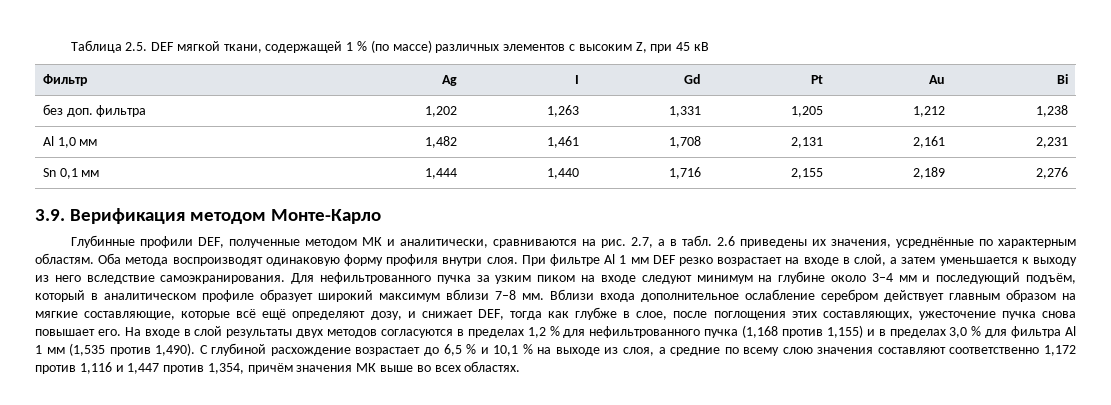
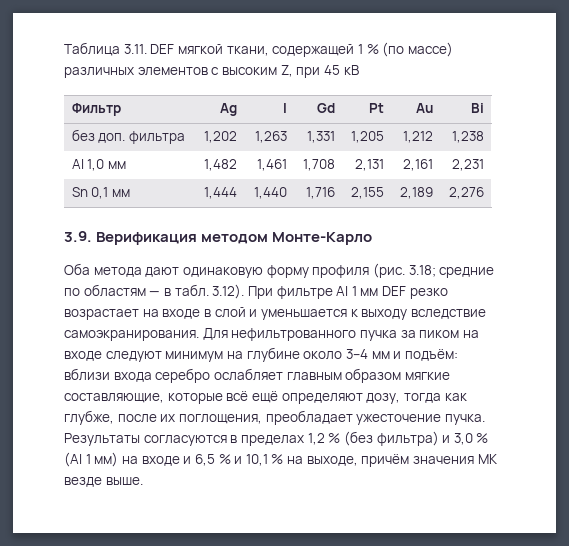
[125,42,148,51] 2.5. -> [123,44,147,54] 3.11.
[70,235,1076,248] [35,253,94,264] Глубинные профили DEF, полученные методом МК и аналитически, сравниваются на рис. 2.7, а в табл. 2.6 приведены их значения, усреднённые по характерным областям. -> (373, 238) none
[172,257,263,266] воспроизводят -> [145,267,180,277] дают
[442,257,518,266] внутри слоя. -> [372,263,495,278] [64,284,245,299] (рис. 3.18; средние по областям — в табл. 3.12).
[854,254,936,266] слой, а затем -> [214,307,258,318] слой и
[35,275,81,282] из него -> (408, 314) none
[495,275,532,284] узким -> (416, 334) none
[936,272,1077,284] [35,289,944,302] последующий подъём, который в аналитическом профиле образует широкий максимум вблизи 7–8 мм. Вблизи входа дополнительное ослабление серебром действует -> [404,349,458,361] [64,368,283,383] подъём: вблизи входа серебро ослабляет
[1062,293,1076,300] на -> (402, 375) none
[407,307,1076,320] [35,326,378,338] и снижает DEF, тогда как глубже в слое, после поглощения этих составляющих, ужесточение пучка снова повышает его. На входе в слой результаты двух методов -> [403,393,467,403] [64,410,485,425] [64,433,140,446] тогда как глубже, после их поглощения, преобладает ужесточение пучка. Результаты
[563,325,1077,338] [35,343,439,356] для нефильтрованного пучка (1,168 против 1,155) и в пределах 3,0 % для фильтра Al 1 мм (1,535 против 1,490). С глубиной расхождение возрастает до -> [343,431,489,446] [64,452,192,467] (без фильтра) и 3,0 % (Al 1 мм) на входе и
[555,345,1076,356] [35,361,521,374] выходе из слоя, а средние по всему слою значения составляют соответственно 1,172 против 1,116 и 1,447 против 1,354, причём значения МК выше во всех областях. -> [306,454,498,467] [64,477,143,487] выходе, причём значения МК везде выше.

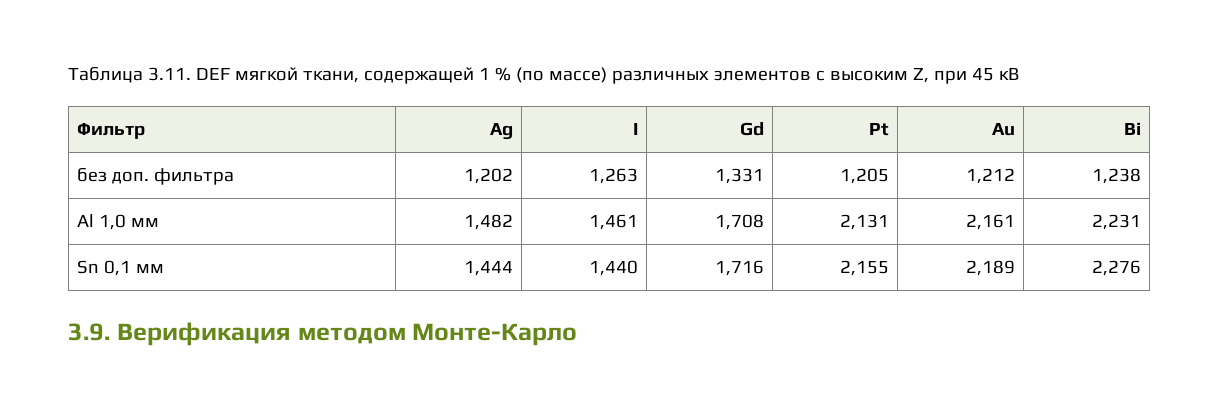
[64,263,495,278] [64,284,448,299] [64,307,486,320] [64,328,479,341] [64,347,458,362] [64,368,450,383] [64,391,467,404] [64,410,485,425] [64,431,489,446] [64,452,498,467] [64,477,143,487] // Оба метода дают одинаковую форму профиля (рис. 3.18; средние по областям — в табл. 3.12). При фильтре Al 1 мм DEF резко возрастает на входе в слой и уменьшается к выходу вследствие самоэкранирования. Для нефильтрованного пучка за пиком на входе следуют минимум на глубине около 3–4 мм и подъём: вблизи входа серебро ослабляет главным образом мягкие составляющие, которые всё ещё определяют дозу, тогда как глубже, после их поглощения, преобладает ужесточение пучка. Результаты согласуются в пределах 1,2 % (без фильтра) и 3,0 % (Al 1 мм) на входе и 6,5 % и 10,1 % на выходе, причём значения МК везде выше. -> (578, 334) none

